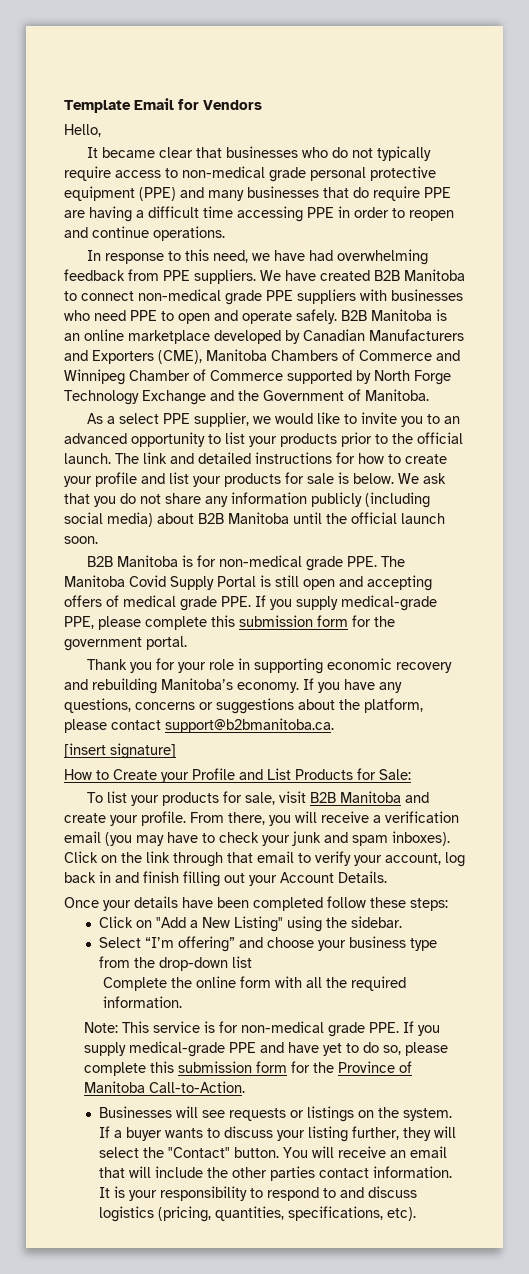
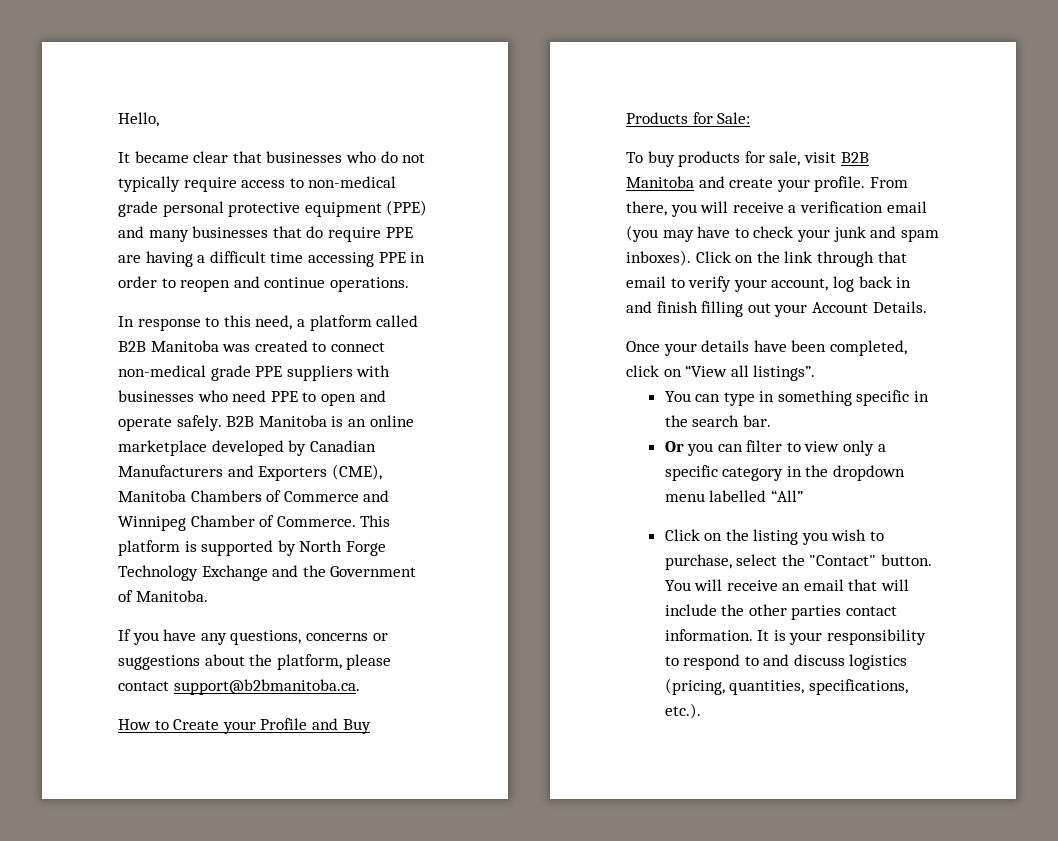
[64,98,262,113] Template Email for Vendors // -> (118, 119) none
[252,249,429,265] [64,269,465,284] we have had overwhelming feedback from PPE suppliers. We have created B2B Manitoba -> [296,315,419,331] [118,340,308,352] a platform called B2B Manitoba was created
[210,370,283,381] Commerce -> [276,515,391,527] [118,540,197,556] Commerce. This platform is
[87,412,461,427] [64,432,463,447] [64,452,447,464] [64,472,446,487] [64,492,430,508] [64,512,445,527] [64,536,98,544] [87,555,406,571] [64,575,432,591] [64,595,437,611] [64,615,395,630] [64,636,187,651] [87,658,453,674] [64,678,299,694] As a select PPE supplier, we would like to invite you to an advanced opportunity to list your products prior to the official launch. The link and detailed instructions for how to create your profile and list your products for sale is below. We ask that you do not share any information publicly (including social media) about B2B Manitoba until the official launch soon. // B2B Manitoba is for non-medical grade PPE. The Manitoba Covid Supply Portal is still open and accepting offers of medical grade PPE. If you supply medical-grade PPE, please complete this submission form for the government portal. // Thank you for your role in supporting economic recovery and rebuilding Manitoba’s economy. -> (208, 596) none
[64,743,176,759] // [insert signature] -> (360, 687) none
[267,768,291,780] List -> [342,719,371,734] Buy
[107,791,160,806] list your -> [647,151,675,167] buy
[253,896,448,911] [99,916,403,932] [99,936,438,952] [99,956,253,971] [103,976,407,991] [103,996,183,1008] [83,1021,440,1037] [83,1041,448,1057] [83,1061,412,1076] [83,1081,245,1093] [99,1106,453,1122] [99,1126,457,1142] completed follow these steps: // Click on "Add a New Listing" using the sidebar. // Select “I’m offering” and choose your business type from the drop-down list // Complete the online form with all the required information. // Note: This service is for non-medical grade PPE. If you supply medical-grade PPE and have yet to do so, please complete this submission form for the Province of Manitoba Call-to-Action. // Businesses will see requests or listings on the system. If a buyer wants to discuss your listing further, they will -> [829,340,907,356] [626,365,816,381] [664,390,930,406] [664,415,771,427] [664,440,886,456] [664,465,905,481] [664,490,803,502] [664,529,885,545] [664,554,732,570] completed, click on “View all listings”. // You can type in something specific in the search bar. // Or you can filter to view only a specific category in the dropdown menu labelled “All” // Click on the listing you wish to purchase,
[387,1207,417,1221] etc). -> [664,703,701,719] etc.).

